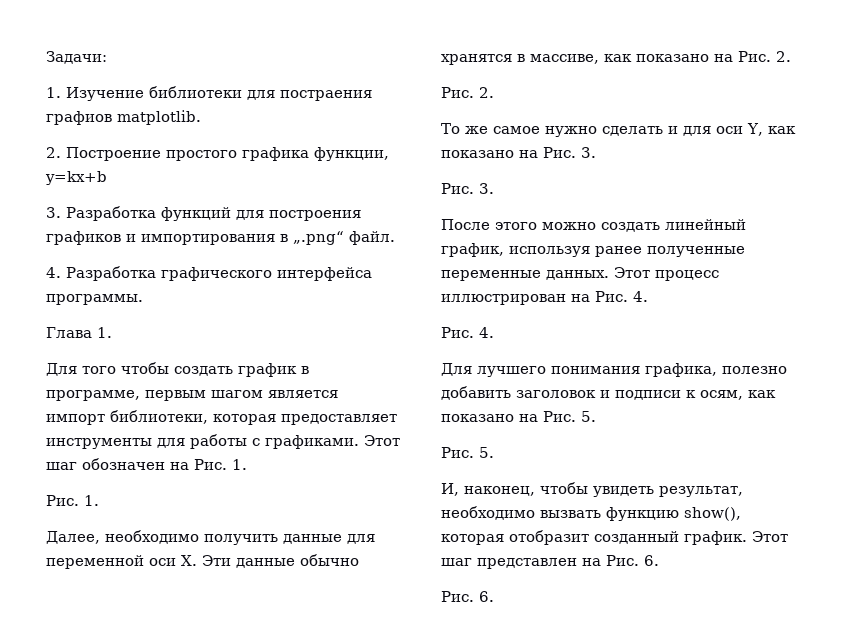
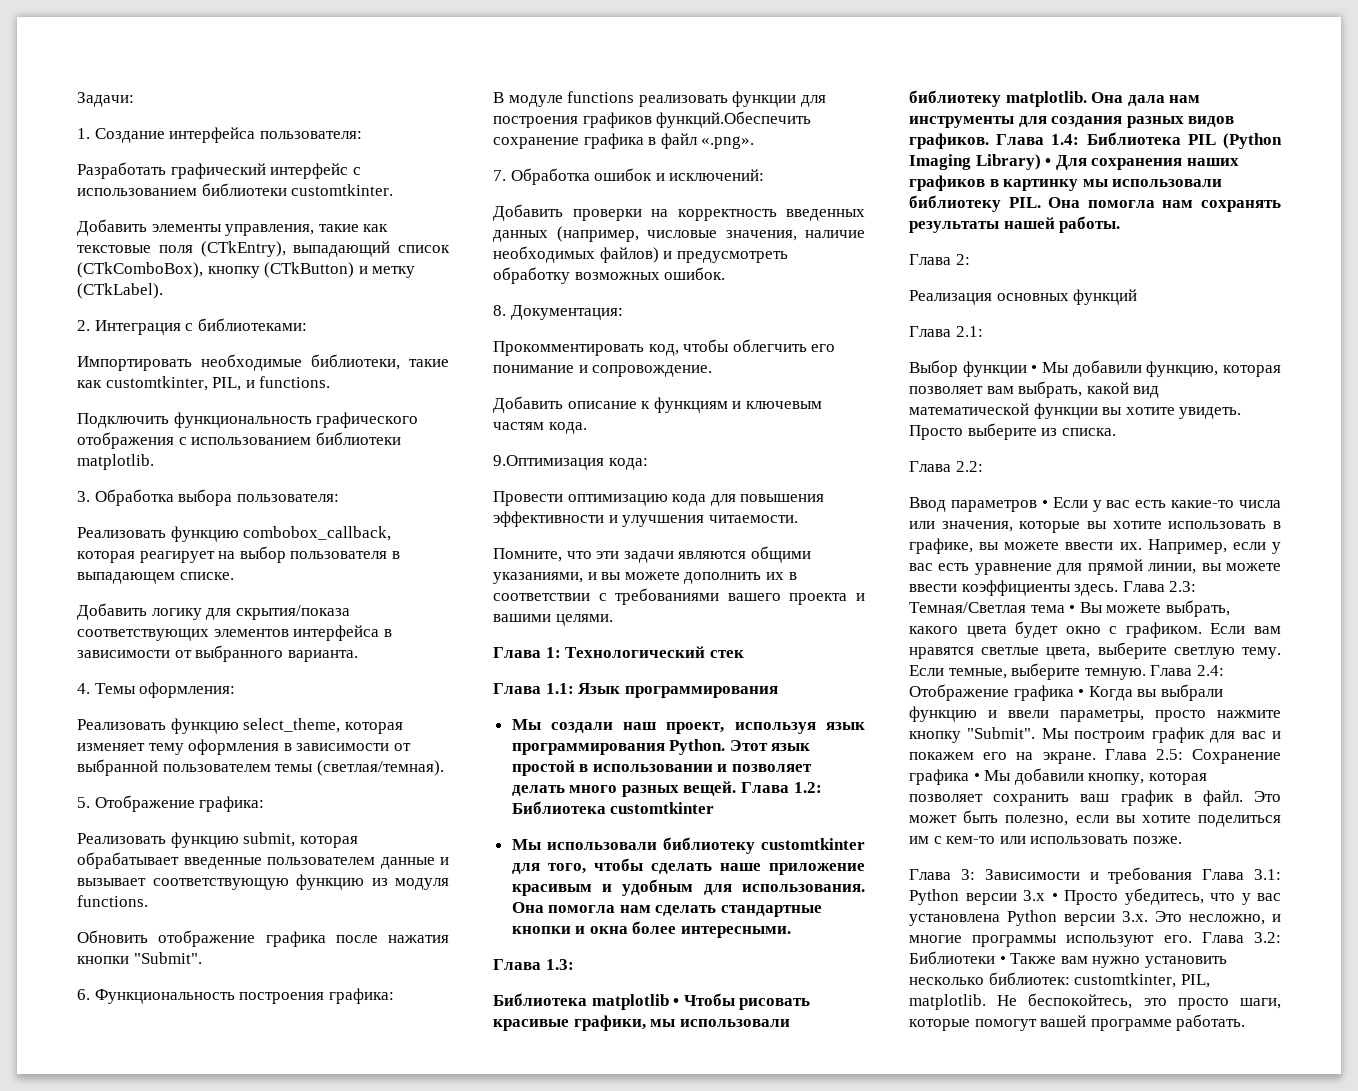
[66,86,372,101] [46,110,201,125] [46,147,389,161] [45,171,107,185] [46,206,361,221] [46,231,395,245] [46,266,372,281] [46,294,143,305] [46,327,112,338] [46,362,309,377] [46,390,338,401] [46,410,397,425] [46,434,400,449] [46,458,247,470] [46,495,99,506] [46,530,375,545] [46,554,359,569] [441,51,791,65] [441,87,494,98] [441,123,796,137] [441,147,596,158] [441,183,494,194] [441,219,746,232] [441,243,745,257] [441,267,719,281] [441,291,648,305] [441,327,494,338] [441,363,787,377] [441,386,776,400] [441,411,596,422] [441,447,494,458] [441,482,743,497] [441,506,741,521] [441,530,788,545] [441,555,659,569] [441,591,494,602] Изучение библиотеки для постраения графиов matplotlib. // 2. Построение простого графика функции, y=kx+b // 3. Разработка функций для построения графиков и импортирования в „.png“ файл. // 4. Разработка графического интерфейса программы. // Глава 1. // Для того чтобы создать график в программе, первым шагом является импорт библиотеки, которая предоставляет инструменты для работы с графиками. Этот шаг обозначен на Рис. 1. // Рис. 1. // Далее, необходимо получить данные для переменной оси X. Эти данные обычно хранятся в массиве, как показано на Рис. 2. // Рис. 2. // То же самое нужно сделать и для оси Y, как показано на Рис. 3. // Рис. 3. // После этого можно создать линейный график, используя ранее полученные переменные данных. Этот процесс иллюстрирован на Рис. 4. // Рис. 4. // Для лучшего понимания графика, полезно добавить заголовок и подписи к осям, как показано на Рис. 5. // Рис. 5. // И, наконец, чтобы увидеть результат, необходимо вызвать функцию show(), которая отобразит созданный график. Этот шаг представлен на Рис. 6. // Рис. 6. -> [94,127,362,143] [77,162,361,179] [77,183,394,196] [77,219,389,236] [77,241,450,257] [77,262,416,278] [77,283,163,299] [77,318,307,335] [77,354,449,371] [77,376,331,391] [77,412,419,428] [77,432,401,449] [77,454,154,470] [77,489,339,506] [77,526,392,542] [77,546,400,563] [77,572,234,584] [77,603,350,620] [77,625,392,641] [77,645,358,662] [77,682,236,698] [77,718,403,734] [77,739,411,755] [77,759,444,776] [77,795,265,812] [77,832,358,848] [77,852,449,869] [77,874,449,890] [77,895,148,907] [77,930,449,947] [77,952,202,964] [77,988,394,1004] [493,91,826,107] [493,111,812,128] [493,133,755,149] [493,168,765,185] [493,204,865,221] [493,226,865,242] [493,246,788,263] [493,267,726,284] [493,305,623,320] [493,339,836,356] [493,365,713,377] [493,396,822,413] [493,422,587,434] [493,455,648,470] [493,491,825,506] [493,511,798,527] [493,546,811,563] [493,572,797,584] [493,588,865,605] [493,614,613,626] [493,646,744,658] [493,683,778,698] [511,719,865,734] [511,739,811,755] [511,760,813,776] [511,781,822,797] [511,801,715,814] [511,837,865,854] [511,858,865,875] [511,879,865,896] [511,902,823,917] [511,921,792,938] [493,959,574,970] [493,993,811,1010] [493,1015,790,1031] [909,90,1201,107] [909,116,1235,128] [909,132,1282,149] [909,154,1239,170] [909,175,1223,191] [909,195,1281,212] [909,216,1121,233] [909,254,970,265] [909,289,1138,305] [909,326,983,337] [909,360,1281,377] [909,381,1160,398] [909,403,1242,419] [909,423,1116,440] [909,461,983,472] [909,497,1281,512] [909,521,1281,533] [909,538,1281,554] [909,559,1281,575] [909,580,1197,596] [909,600,1230,617] [909,621,1281,638] [909,642,1281,659] [909,663,1224,680] [909,684,1223,701] [909,706,1281,722] [909,727,1281,743] [909,749,1281,764] [909,768,1207,785] [909,790,1281,806] [909,810,1281,827] [909,836,1182,844] [909,867,1281,884] [909,888,1281,905] [909,910,1281,926] [909,932,1281,947] [909,951,1227,968] [909,972,1210,988] [909,993,1281,1010] [909,1014,1246,1031] Создание интерфейса пользователя: // Разработать графический интерфейс с использованием библиотеки customtkinter. // Добавить элементы управления, такие как текстовые поля (CTkEntry), выпадающий список (CTkComboBox), кнопку (CTkButton) и метку (CTkLabel). // 2. Интеграция с библиотеками: // Импортировать необходимые библиотеки, такие как customtkinter, PIL, и functions. // Подключить функциональность графического отображения с использованием библиотеки matplotlib. // 3. Обработка выбора пользователя: // Реализовать функцию combobox_callback, которая реагирует на выбор пользователя в выпадающем списке. // Добавить логику для скрытия/показа соответствующих элементов интерфейса в зависимости от выбранного варианта. // 4. Темы оформления: // Реализовать функцию select_theme, которая изменяет тему оформления в зависимости от выбранной пользователем темы (светлая/темная). // 5. Отображение графика: // Реализовать функцию submit, которая обрабатывает введенные пользователем данные и вызывает соответствующую функцию из модуля functions. // Обновить отображение графика после нажатия кнопки "Submit". // 6. Функциональность построения графика: // В модуле functions реализовать функции для построения графиков функций.Обеспечить сохранение графика в файл «.png». // 7. Обработка ошибок и исключений: // Добавить проверки на корректность введенных данных (например, числовые значения, наличие необходимых файлов) и предусмотреть обработку возможных ошибок. // 8. Документация: // Прокомментировать код, чтобы облегчить его понимание и сопровождение. // Добавить описание к функциям и ключевым частям кода. // 9.Оптимизация кода: // Провести оптимизацию кода для повышения эффективности и улучшения читаемости. // Помните, что эти задачи являются общими указаниями, и вы можете дополнить их в соответствии с требованиями вашего проекта и вашими целями. // Глава 1: Технологический стек // Глава 1.1: Язык программирования // Мы создали наш проект, используя язык программирования Python. Этот язык простой в использовании и позволяет делать много разных вещей. Глава 1.2: Библиотека customtkinter // Мы использовали библиотеку customtkinter для того, чтобы сделать наше приложение красивым и удобным для использования. Она помогла нам сделать стандартные кнопки и окна более интересными. // Глава 1.3: // Библиотека matplotlib • Чтобы рисовать красивые графики, мы использовали библиотеку matplotlib. Она дала нам инструменты для создания разных видов графиков. Глава 1.4: Библиотека PIL (Python Imaging Library) • Для сохранения наших графиков в картинку мы использовали библиотеку PIL. Она помогла нам сохранять результаты нашей работы. // Глава 2: // Реализация основных функций // Глава 2.1: // Выбор функции • Мы добавили функцию, которая позволяет вам выбрать, какой вид математической функции вы хотите увидеть. Просто выберите из списка. // Глава 2.2: // Ввод параметров • Если у вас есть какие-то числа или значения, которые вы хотите использовать в графике, вы можете ввести их. Например, если у вас есть уравнение для прямой линии, вы можете ввести коэффициенты здесь. Глава 2.3: Темная/Светлая тема • Вы можете выбрать, какого цвета будет окно с графиком. Если вам нравятся светлые цвета, выберите светлую тему. Если темные, выберите темную. Глава 2.4: Отображение графика • Когда вы выбрали функцию и ввели параметры, просто нажмите кнопку "Submit". Мы построим график для вас и покажем его на экране. Глава 2.5: Сохранение графика • Мы добавили кнопку, которая позволяет сохранить ваш график в файл. Это может быть полезно, если вы хотите поделиться им с кем-то или использовать позже. // Глава 3: Зависимости и требования Глава 3.1: Python версии 3.x • Просто убедитесь, что у вас установлена Python версии 3.x. Это несложно, и многие программы используют его. Глава 3.2: Библиотеки • Также вам нужно установить несколько библиотек: customtkinter, PIL, matplotlib. Не беспокойтесь, это просто шаги, которые помогут вашей программе работать.

